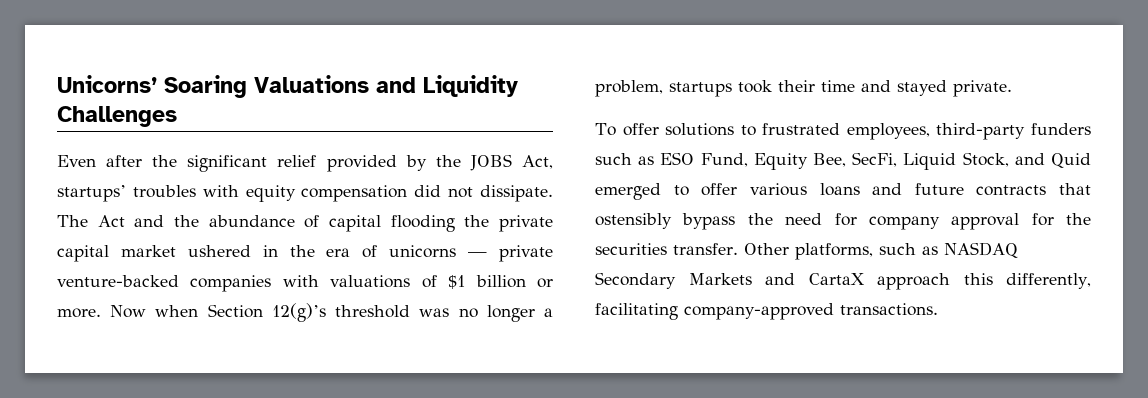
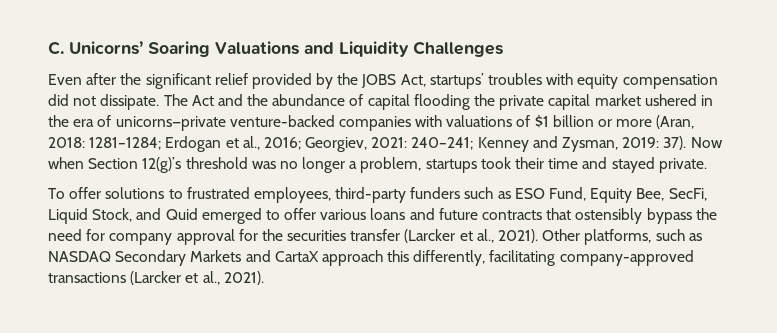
(57, 84) none -> [48,41,64,55] C.
[389,245,554,262] unicorns — private -> [115,116,226,131] unicorns—private
[57,308,101,318] more. -> [616,115,695,129] [48,136,687,152] more (Aran, 2018: 1281–1284; Erdogan et al., 2016; Georgiev, 2021: 240–241; Kenney and Zysman, 2019: 37).
[673,243,738,255] transfer. -> [350,229,539,243] transfer (Larcker et al., 2021).
[840,303,938,316] transactions. -> [48,271,264,285] transactions (Larcker et al., 2021).

